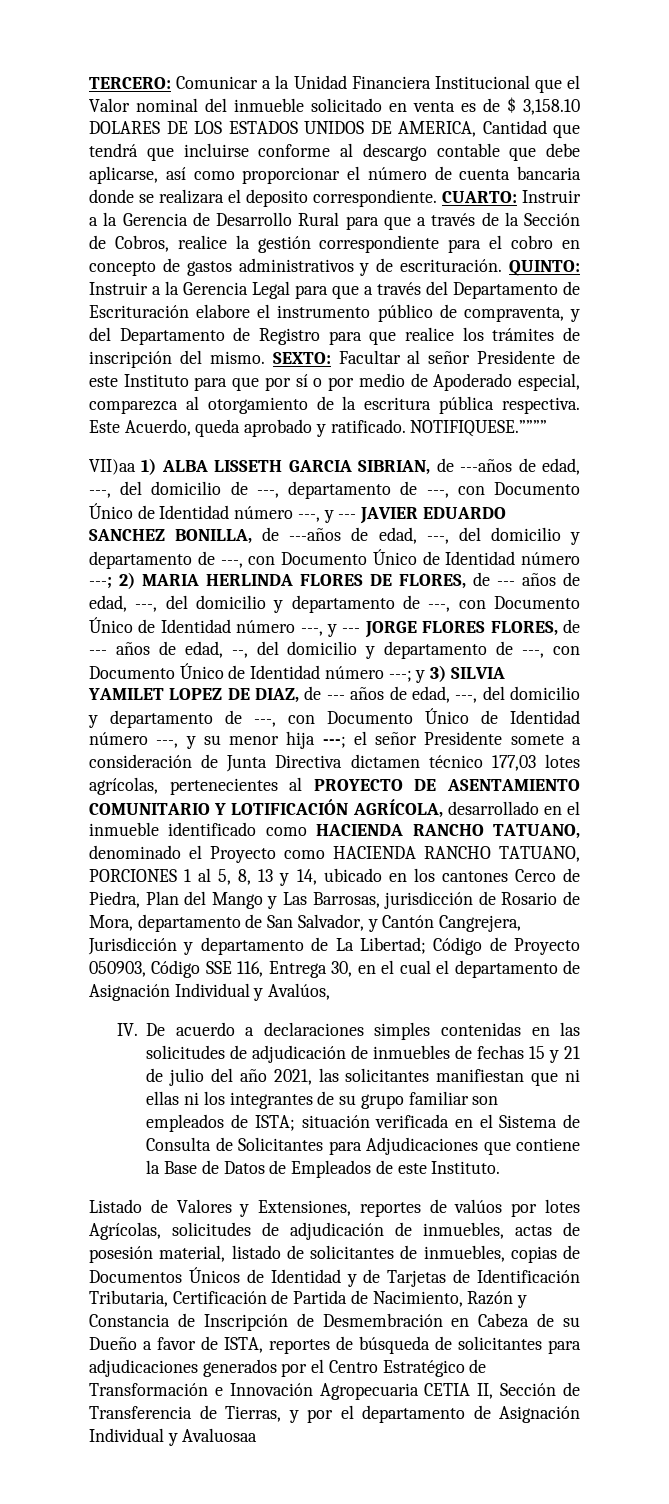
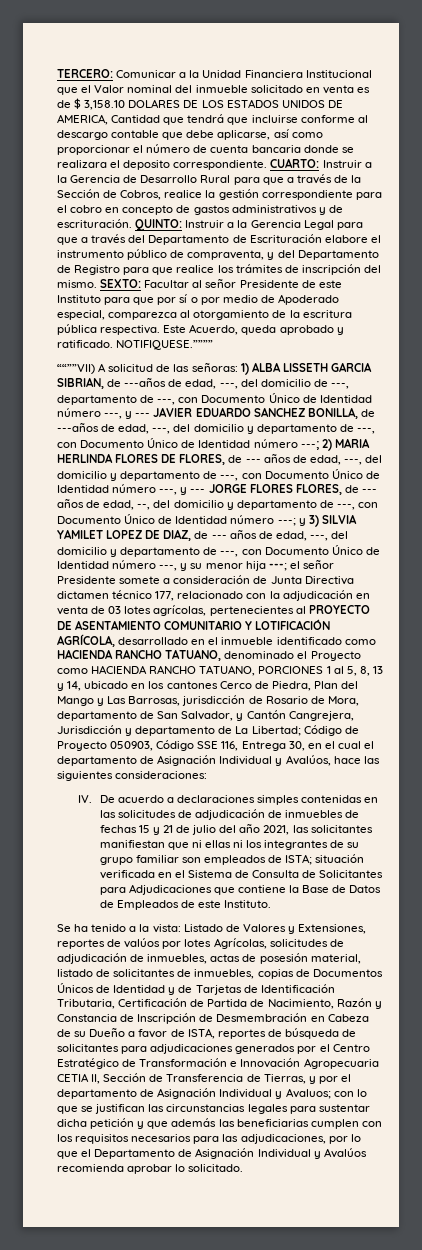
[89,459,136,475] VII)aa -> [57,363,238,374] ““””VII) A solicitud de las señoras:
[491,755,536,771] 177,03 -> [155,590,370,601] [57,606,122,615] 177, relacionado con la adjudicación en venta de 03
(331, 991) none -> [333,756,380,764] [57,771,208,781] hace las siguientes consideraciones:
(501, 1167) none -> [57,924,181,933] Se ha tenido a la vista:
[182,1428,258,1442] Avaluosaa -> [285,1088,367,1099] [57,1104,370,1114] [57,1118,382,1129] [57,1134,361,1144] [57,1148,367,1159] [57,1164,244,1174] Avaluos; con lo que se justifican las circunstancias legales para sustentar dicha petición y que además las beneficiarias cumplen con los requisitos necesarios para las adjudicaciones, por lo que el Departamento de Asignación Individual y Avalúos recomienda aprobar lo solicitado.

